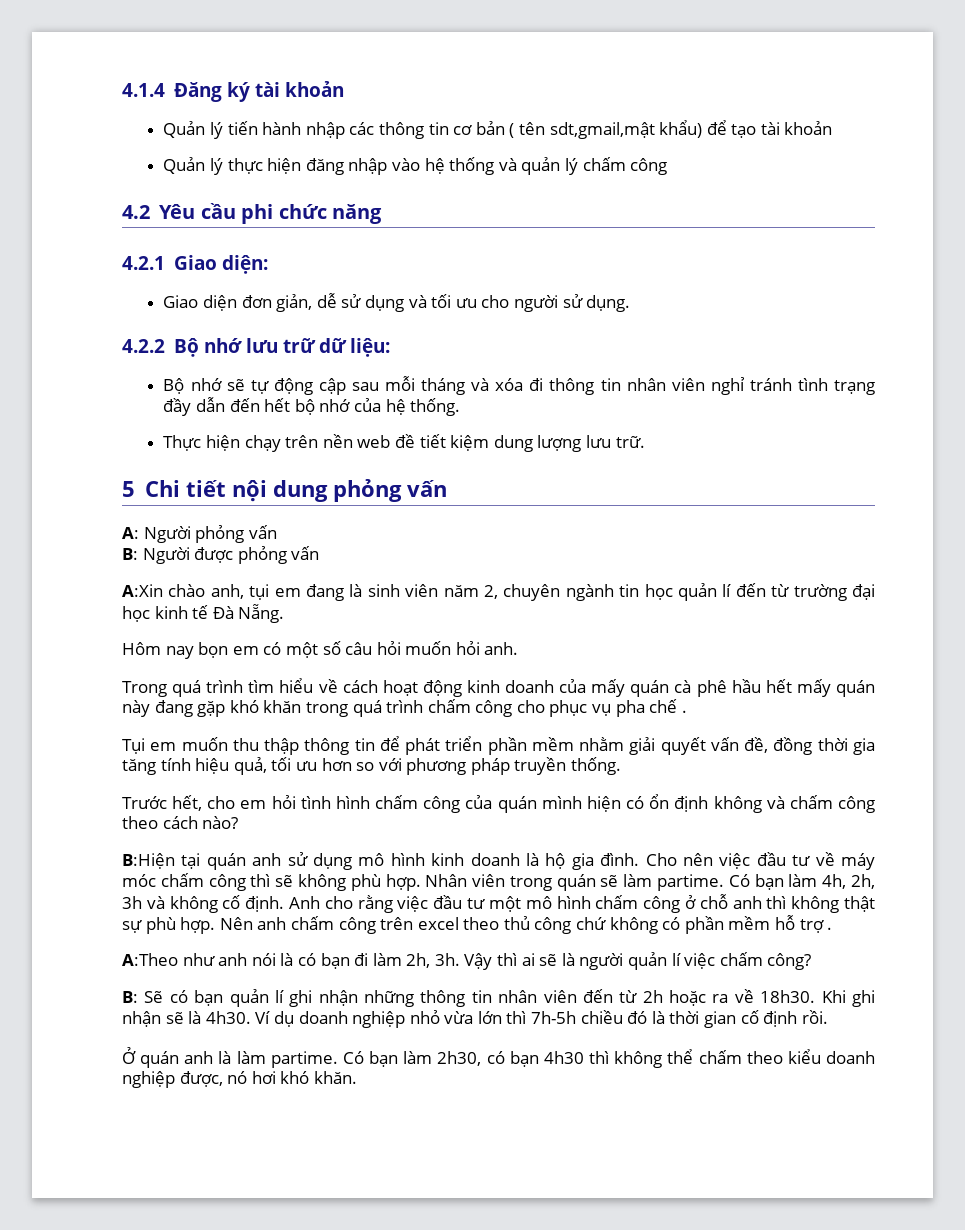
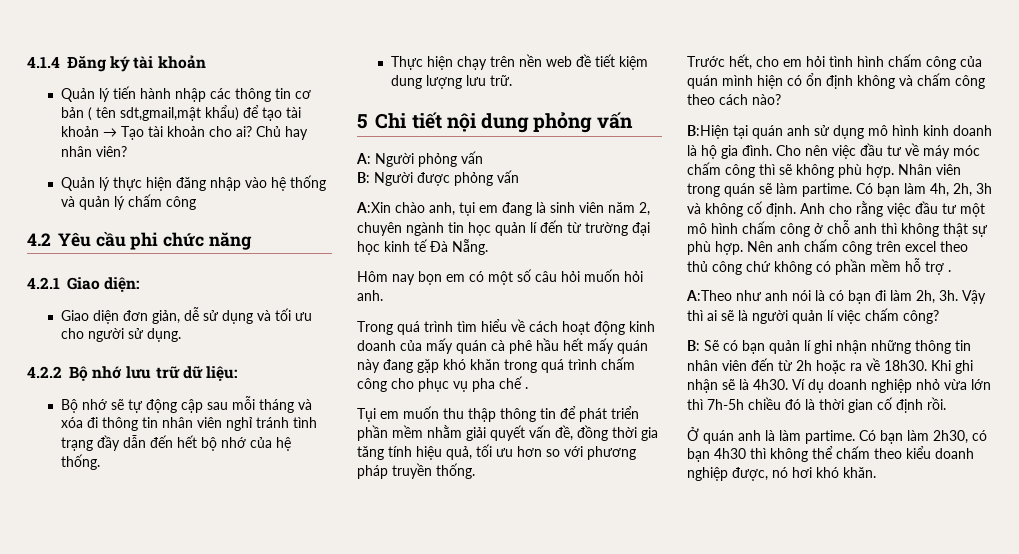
(833, 128) none -> [102,126,308,140] [60,146,127,157] → Tạo tài khoản cho ai? Chủ hay nhân viên?

